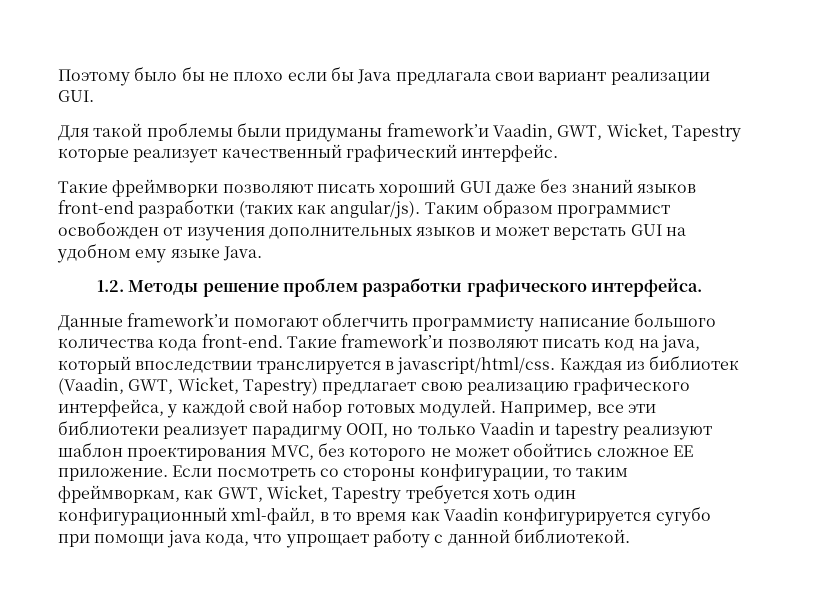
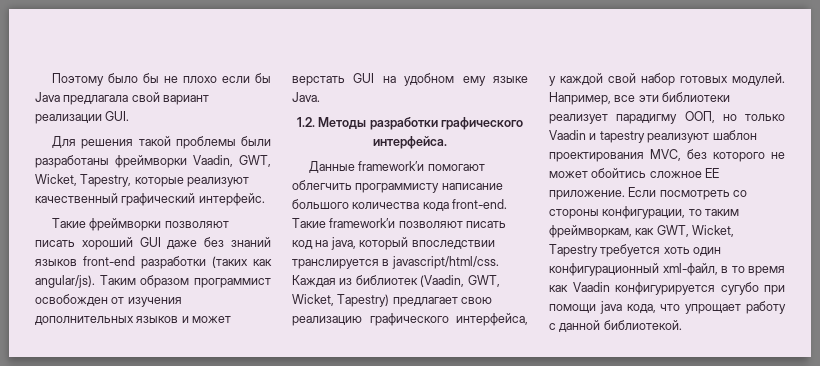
[494,72,534,81] свои -> [131,92,160,102] свой
(89, 133) none -> [81,139,134,149] решения
[285,123,489,142] придуманы framework’и -> [35,155,187,168] разработаны фреймворки
[671,125,741,142] [58,148,218,163] Tapestry которые реализует -> [80,174,250,187] Tapestry, которые реализуют
[202,278,358,297] решение проблем -> (367, 123) none

